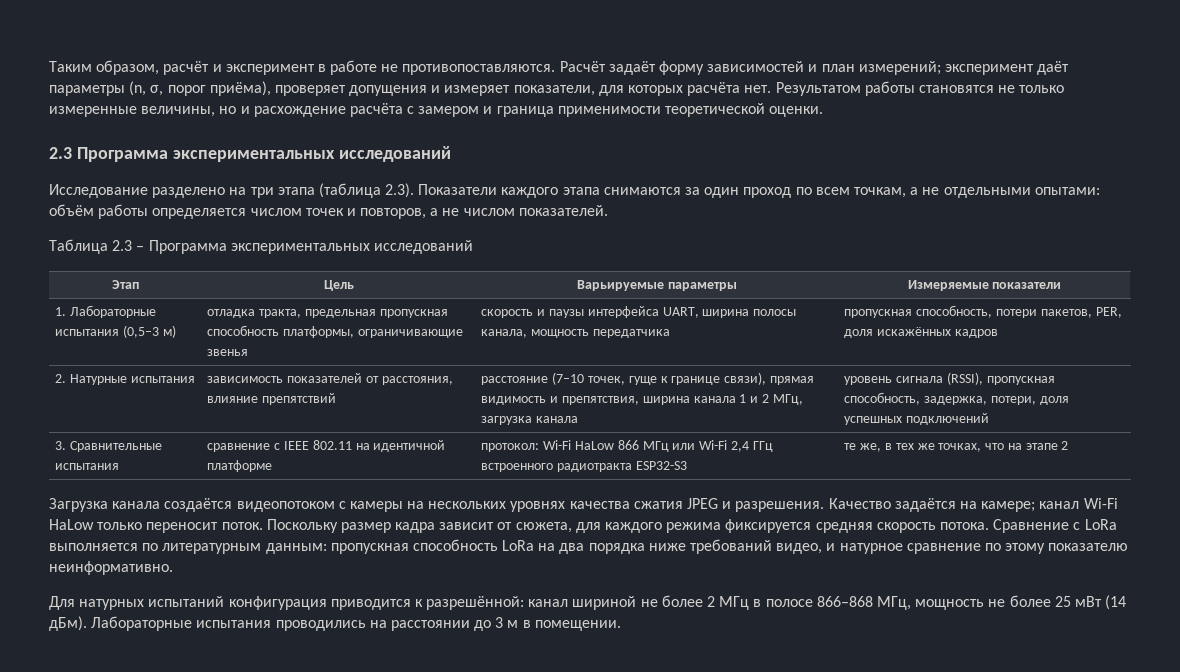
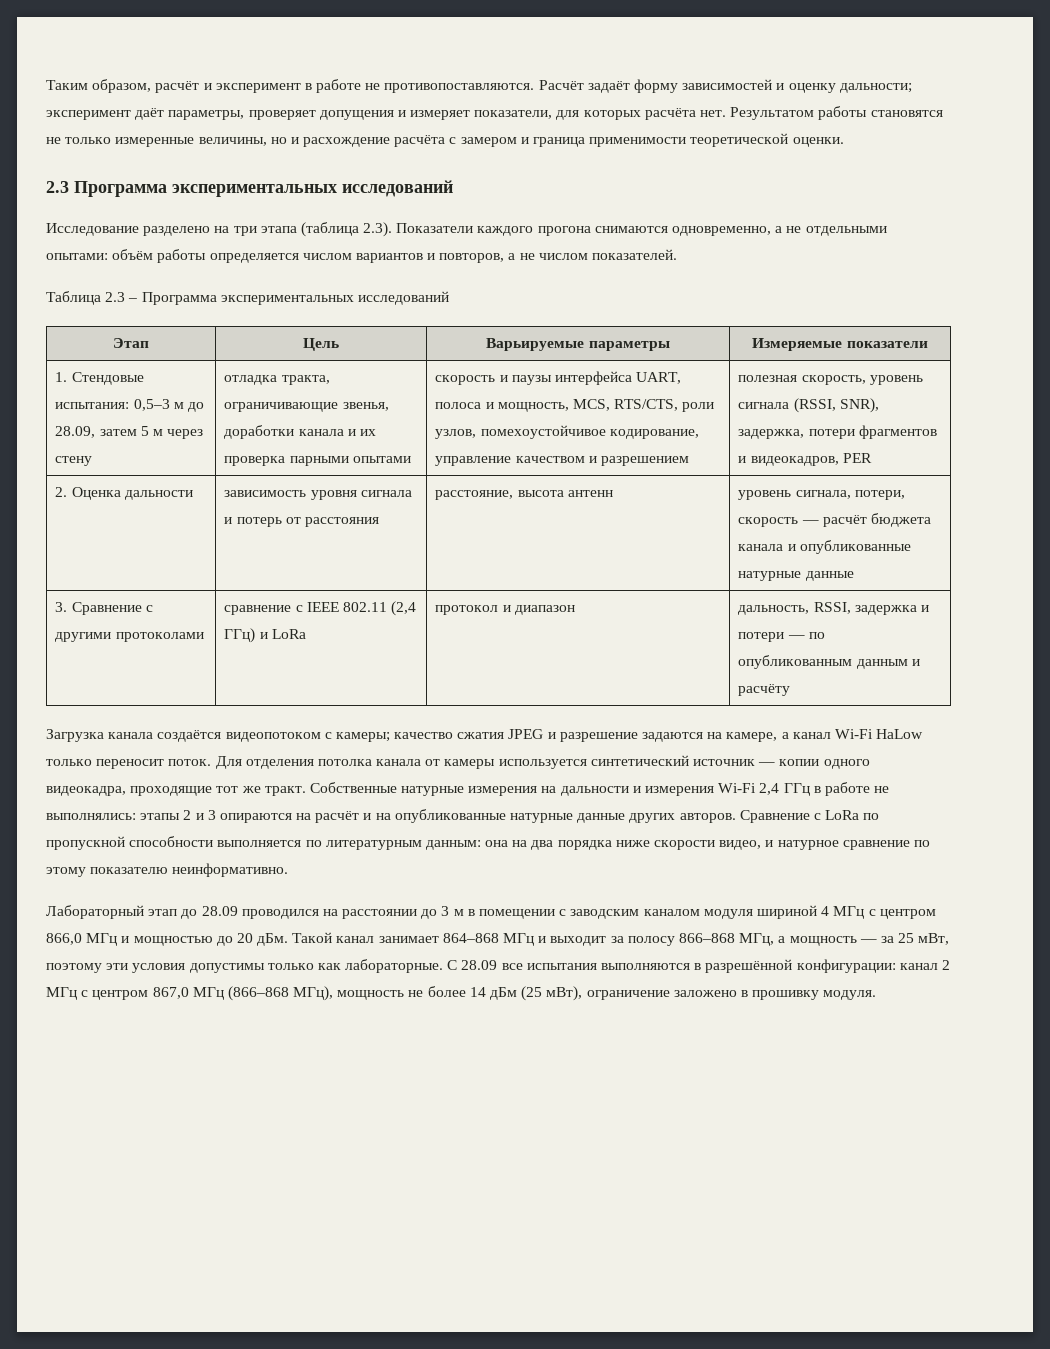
[821,61,1070,75] [49,81,271,96] план измерений; эксперимент даёт параметры (n, σ, порог приёма), -> [788,83,912,93] [46,108,245,120] оценку дальности; эксперимент даёт параметры,
[562,187,906,198] этапа снимаются за один проход по всем точкам, -> [537,226,772,236] прогона снимаются одновременно,
[305,208,344,216] точек -> [355,253,423,263] вариантов
[70,305,157,318] [55,325,177,338] [207,309,448,318] [207,325,464,338] [207,349,249,356] Лабораторные испытания (0,5–3 м) | отладка тракта, предельная пропускная способность платформы, ограничивающие звенья -> [71,372,144,385] [55,399,204,412] [55,426,204,439] [55,456,93,466] [224,375,330,385] [224,402,389,412] [224,425,376,439] [224,456,411,466] Стендовые испытания: 0,5–3 м до 28.09, затем 5 м через стену | отладка тракта, ограничивающие звенья, доработки канала и их проверка парными опытами
[702,309,797,318] [481,329,671,338] [844,305,1122,318] [844,327,999,338] ширина полосы канала, мощность передатчика | пропускная способность, потери пакетов, PER, доля искажённых кадров -> [435,399,715,412] [435,425,699,439] [435,456,689,466] [738,375,923,385] [738,398,879,413] [738,425,937,439] [738,453,872,466] полоса и мощность, MCS, RTS/CTS, роли узлов, помехоустойчивое кодирование, управление качеством и разрешением | полезная скорость, уровень сигнала (RSSI, SNR), задержка, потери фрагментов и видеокадров, PER
[70,374,196,385] Натурные испытания -> [71,487,193,500] Оценка дальности
[287,373,453,385] [207,393,337,405] [481,372,814,385] [481,394,803,405] [481,416,579,425] [844,372,1055,385] [844,392,1069,405] [844,413,990,425] [55,441,163,452] [55,463,120,470] [207,440,446,452] [207,460,273,472] [481,440,773,452] [481,461,688,472] [844,441,1069,452] показателей от расстояния, влияние препятствий | расстояние (7–10 точек, гуще к границе связи), прямая видимость и препятствия, ширина канала 1 и 2 МГц, загрузка канала | уровень сигнала (RSSI), пропускная способность, задержка, потери, доля успешных подключений // 3. Сравнительные испытания | сравнение с IEEE 802.11 на идентичной платформе | протокол: Wi-Fi HaLow 866 МГц или Wi-Fi 2,4 ГГц встроенного радиотракта ESP32-S3 | те же, в тех же точках, что на этапе 2 -> [310,490,412,500] [224,517,379,527] [435,490,613,500] [738,490,905,500] [738,513,931,527] [738,540,911,554] [738,571,854,581] [55,602,153,615] [55,632,204,642] [224,601,417,616] [224,628,306,643] [435,605,575,615] [738,602,929,615] [738,632,825,642] [738,655,920,669] [738,684,791,696] уровня сигнала и потерь от расстояния | расстояние, высота антенн | уровень сигнала, потери, скорость — расчёт бюджета канала и опубликованные натурные данные // 3. Сравнение с другими протоколами | сравнение с IEEE 802.11 (2,4 ГГц) и LoRa | протокол и диапазон | дальность, RSSI, задержка и потери — по опубликованным данным и расчёту
[349,498,1036,512] камеры на нескольких уровнях качества сжатия JPEG и разрешения. Качество задаётся на камере; -> [335,729,789,742] камеры; качество сжатия JPEG и разрешение задаются на камере, а
[266,519,1117,533] Поскольку размер кадра зависит от сюжета, для каждого режима фиксируется средняя скорость потока. Сравнение с LoRa -> [215,755,870,769] [46,782,890,796] [46,809,880,823] [46,836,214,850] Для отделения потолка канала от камеры используется синтетический источник — копии одного видеокадра, проходящие тот же тракт. Собственные натурные измерения на дальности и измерения Wi-Fi 2,4 ГГц в работе не выполнялись: этапы 2 и 3 опираются на расчёт и на опубликованные натурные данные других авторов. Сравнение с LoRa по пропускной способности
[330,539,535,554] пропускная способность LoRa -> [485,840,509,847] она
[690,539,773,554] требований -> [654,840,716,850] скорости
[49,595,1127,610] [49,616,366,631] Для натурных испытаний конфигурация приводится к разрешённой: канал шириной не более 2 МГц в полосе 866–868 МГц, мощность не более 25 мВт (14 дБм). Лабораторные испытания проводились -> [46,905,319,919] Лабораторный этап до 28.09 проводился
[534,620,621,631] помещении. -> [479,905,936,919] [46,932,950,946] [46,959,950,973] [46,986,877,1001] помещении с заводским каналом модуля шириной 4 МГц с центром 866,0 МГц и мощностью до 20 дБм. Такой канал занимает 864–868 МГц и выходит за полосу 866–868 МГц, а мощность — за 25 мВт, поэтому эти условия допустимы только как лабораторные. С 28.09 все испытания выполняются в разрешённой конфигурации: канал 2 МГц с центром 867,0 МГц (866–868 МГц), мощность не более 14 дБм (25 мВт), ограничение заложено в прошивку модуля.

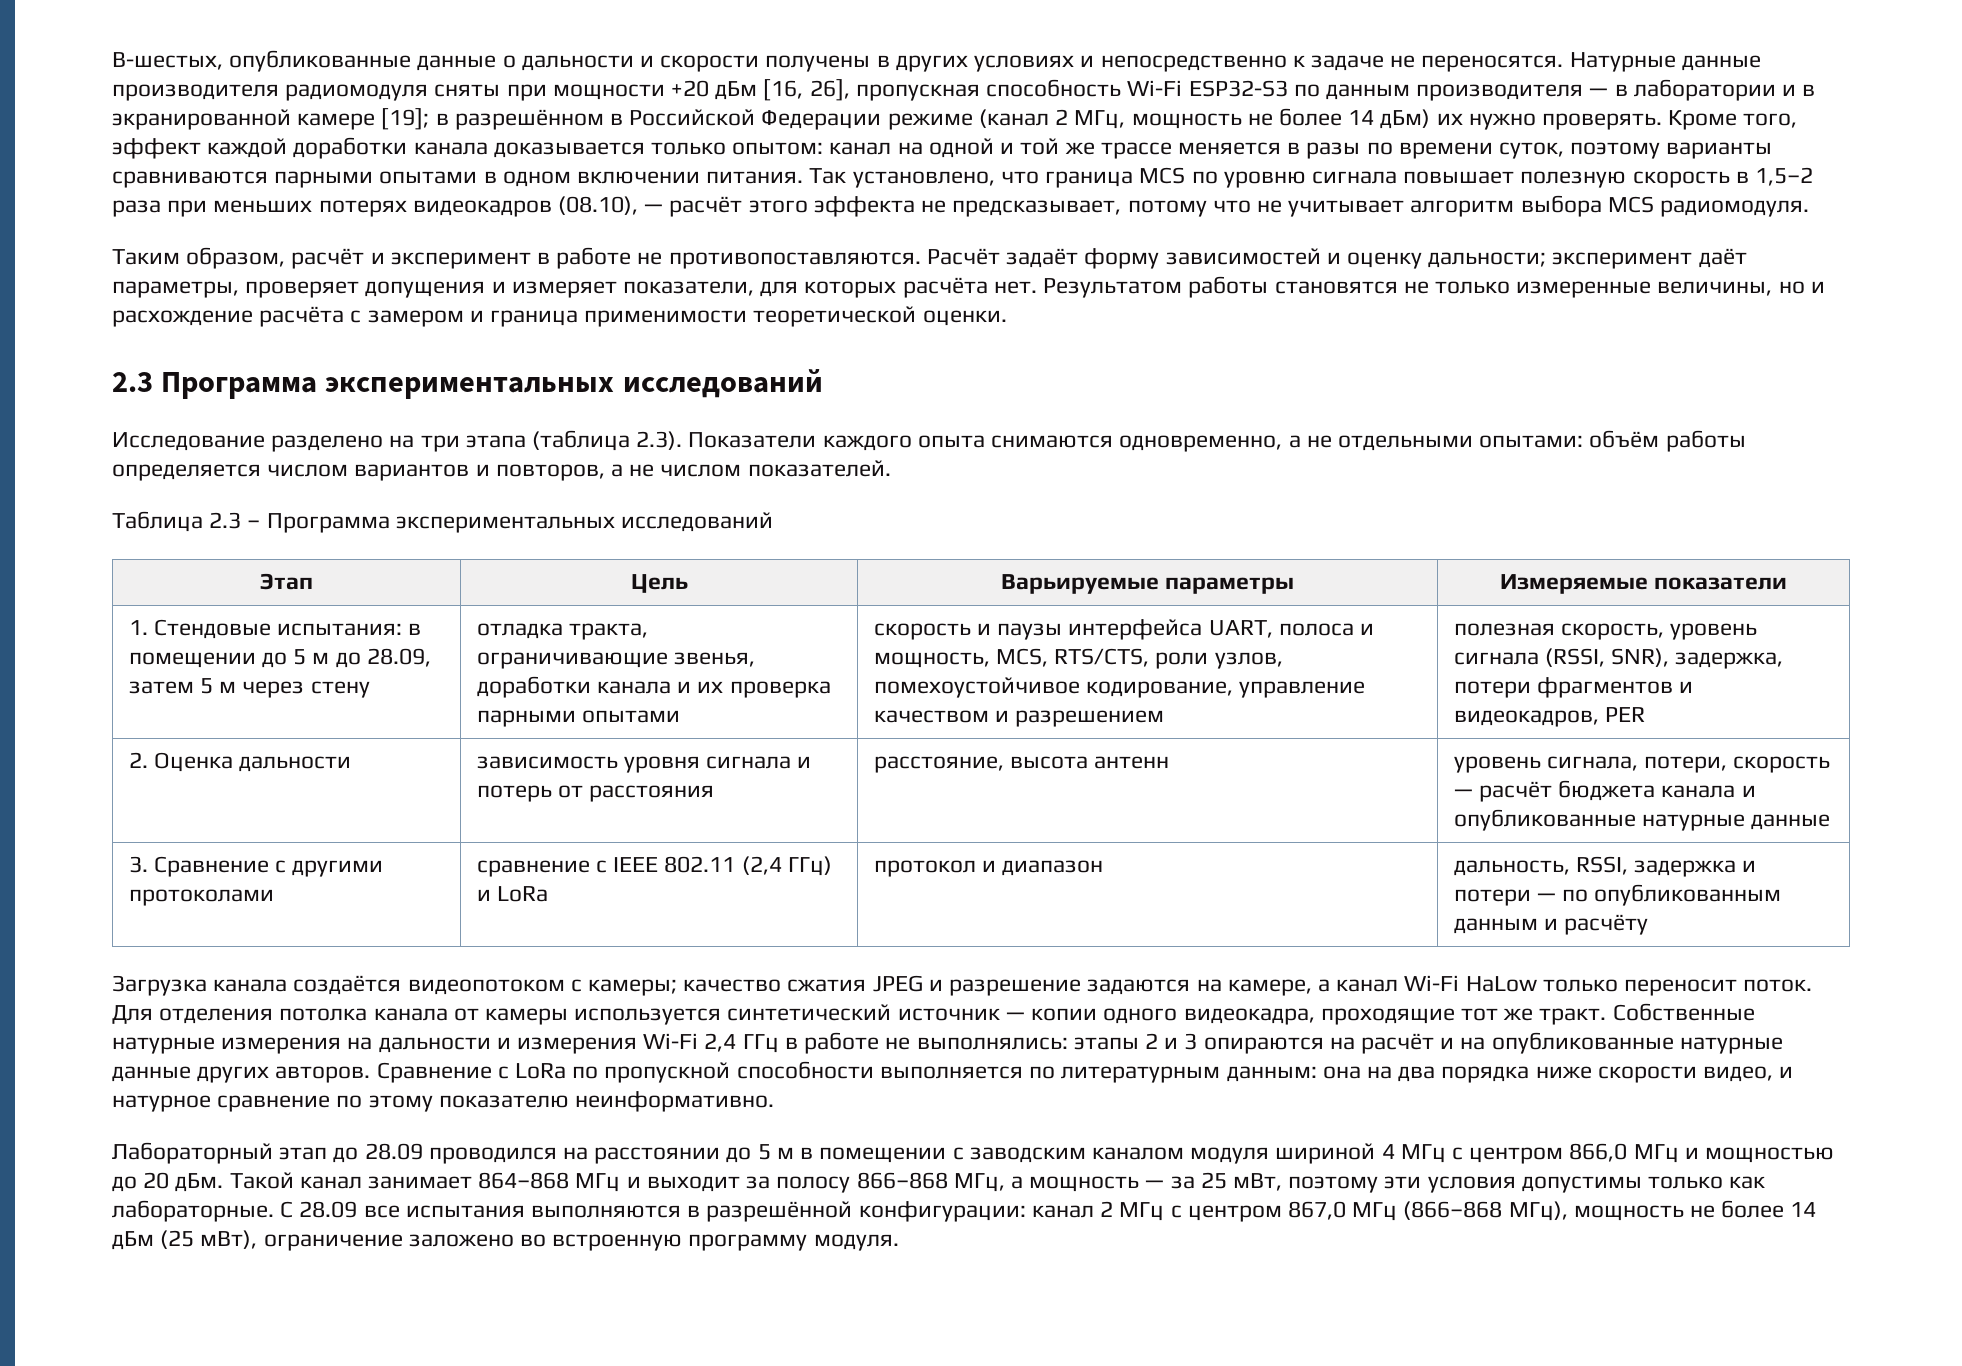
(46, 85) none -> [112,50,1761,72] [112,79,1816,101] [112,108,1798,130] [112,137,1773,159] [112,167,1813,188] [112,195,1809,217] В-шестых, опубликованные данные о дальности и скорости получены в других условиях и непосредственно к задаче не переносятся. Натурные данные производителя радиомодуля сняты при мощности +20 дБм [16, 26], пропускная способность Wi-Fi ESP32-S3 по данным производителя — в лаборатории и в экранированной камере [19]; в разрешённом в Российской Федерации режиме (канал 2 МГц, мощность не более 14 дБм) их нужно проверять. Кроме того, эффект каждой доработки канала доказывается только опытом: канал на одной и той же трассе меняется в разы по времени суток, поэтому варианты сравниваются парными опытами в одном включении питания. Так установлено, что граница MCS по уровню сигнала повышает полезную скорость в 1,5–2 раза при меньших потерях видеокадров (08.10), — расчёт этого эффекта не предсказывает, потому что не учитывает алгоритм выбора MCS радиомодуля. //
[537,226,591,236] прогона -> [917,435,985,448] опыта
[133,399,170,411] 0,5–3 -> [408,623,422,635] [128,649,307,668] в помещении до 5
[441,906,450,916] 3 -> [757,1144,771,1160] 5
[740,990,820,1000] в прошивку -> [520,1234,808,1251] во встроенную программу

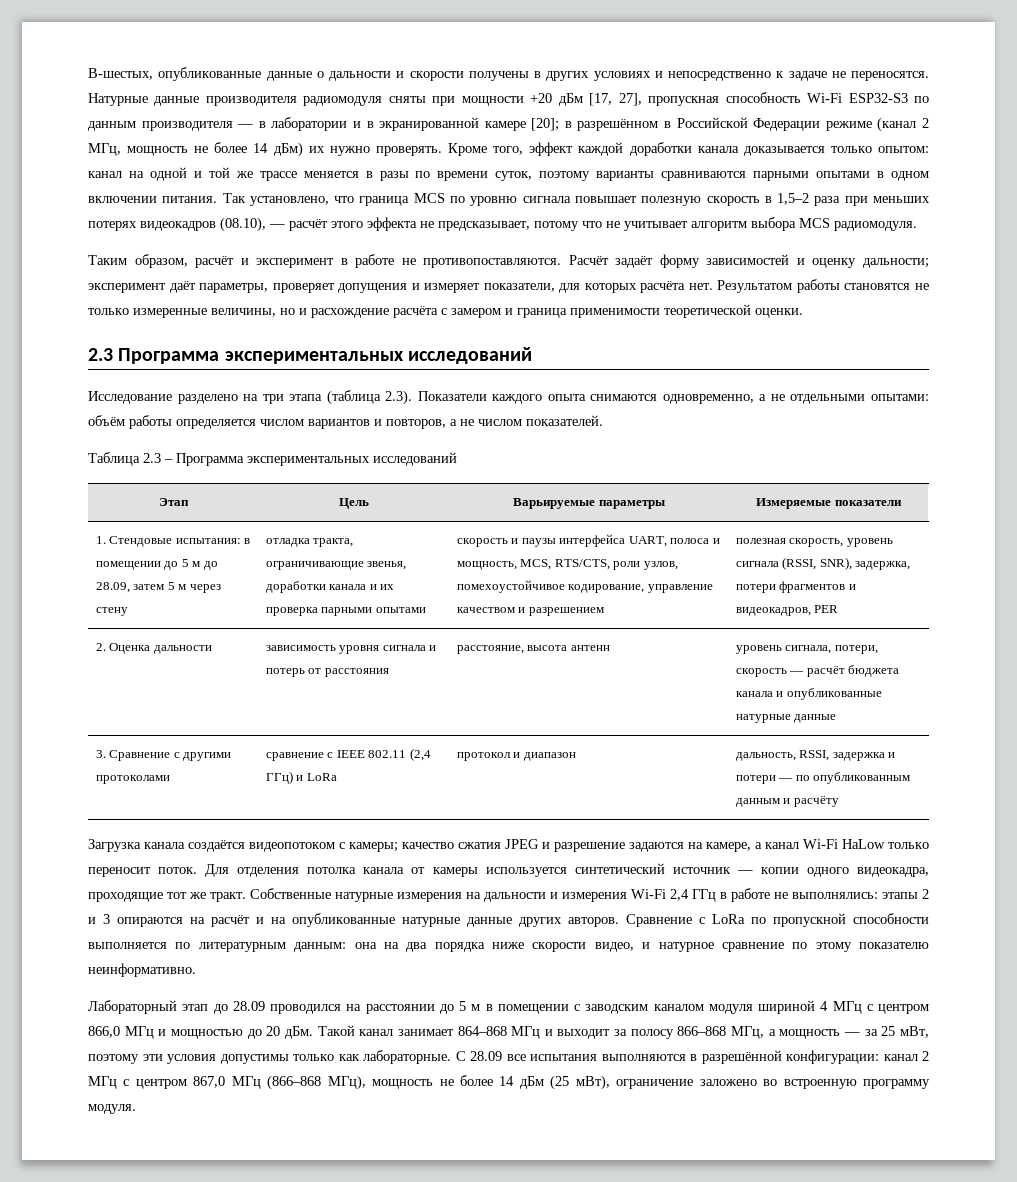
[763,79,850,101] [16, 26], -> [589,93,642,106] [17, 27],
[381,108,430,130] [19]; -> [531,118,560,131] [20];

